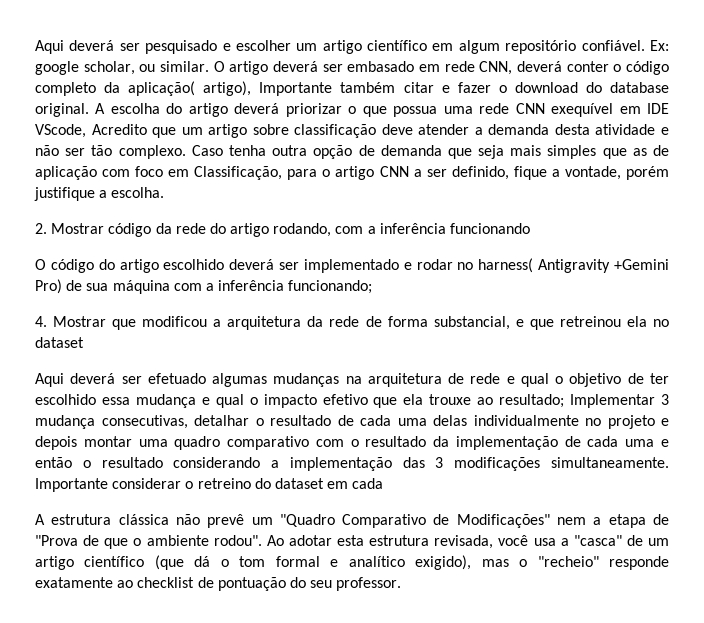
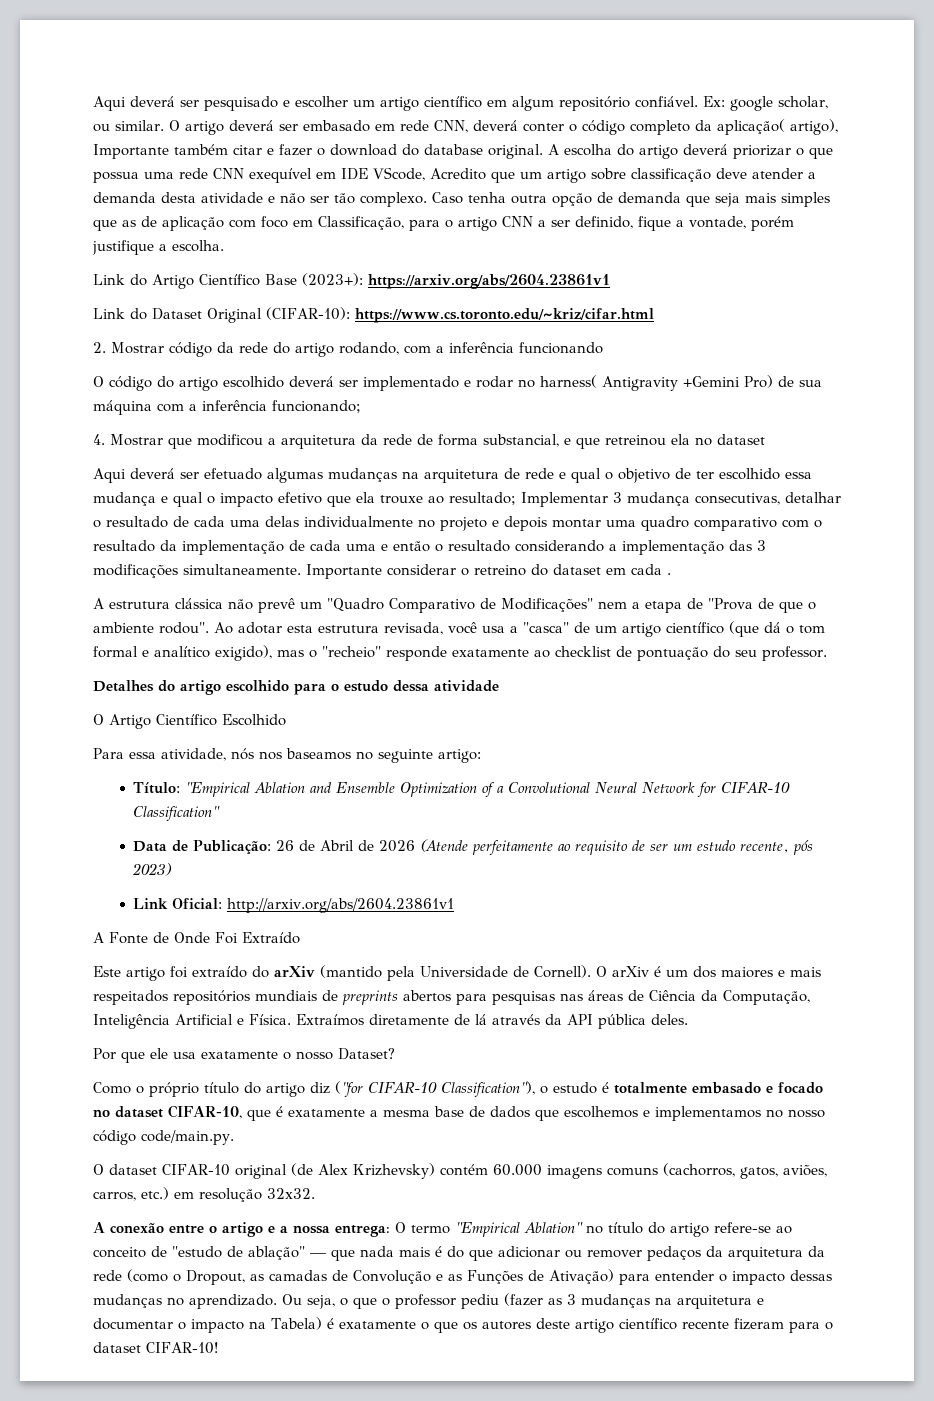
(165, 192) none -> [93,273,610,289] [93,307,654,323] // Link do Artigo Científico Base (2023+): https://arxiv.org/abs/2604.23861v1 // Link do Dataset Original (CIFAR-10): https://www.cs.toronto.edu/~kriz/cifar.html
(384, 483) none -> [667,573,671,575] .
(402, 584) none -> [93,680,499,695] [93,714,286,729] [93,748,481,763] [133,782,791,797] [133,806,221,821] [133,839,814,855] [132,863,173,876] [133,898,455,913] [93,932,300,944] [93,965,821,981] [93,990,810,1005] [93,1014,688,1029] [93,1048,395,1063] [93,1081,823,1097] [93,1105,825,1121] [93,1130,234,1145] [93,1163,827,1179] [93,1187,315,1202] [93,1222,792,1237] [93,1246,825,1261] [93,1269,832,1285] [93,1293,764,1309] [93,1317,833,1333] [93,1342,218,1354] // Detalhes do artigo escolhido para o estudo dessa atividade // O Artigo Científico Escolhido // Para essa atividade, nós nos baseamos no seguinte artigo: // Título: "Empirical Ablation and Ensemble Optimization of a Convolutional Neural Network for CIFAR-10 Classification" // Data de Publicação: 26 de Abril de 2026 (Atende perfeitamente ao requisito de ser um estudo recente, pós 2023) // Link Oficial: http://arxiv.org/abs/2604.23861v1 // A Fonte de Onde Foi Extraído // Este artigo foi extraído do arXiv (mantido pela Universidade de Cornell). O arXiv é um dos maiores e mais respeitados repositórios mundiais de preprints abertos para pesquisas nas áreas de Ciência da Computação, Inteligência Artificial e Física. Extraímos diretamente de lá através da API pública deles. // Por que ele usa exatamente o nosso Dataset? // Como o próprio título do artigo diz ("for CIFAR-10 Classification"), o estudo é totalmente embasado e focado no dataset CIFAR-10, que é exatamente a mesma base de dados que escolhemos e implementamos no nosso código code/main.py. // O dataset CIFAR-10 original (de Alex Krizhevsky) contém 60.000 imagens comuns (cachorros, gatos, aviões, carros, etc.) em resolução 32x32. // A conexão entre o artigo e a nossa entrega: O termo "Empirical Ablation" no título do artigo refere-se ao conceito de "estudo de ablação" — que nada mais é do que adicionar ou remover pedaços da arquitetura da rede (como o Dropout, as camadas de Convolução e as Funções de Ativação) para entender o impacto dessas mudanças no aprendizado. Ou seja, o que o professor pediu (fazer as 3 mudanças na arquitetura e documentar o impacto na Tabela) é exatamente o que os autores deste artigo científico recente fizeram para o dataset CIFAR-10!

